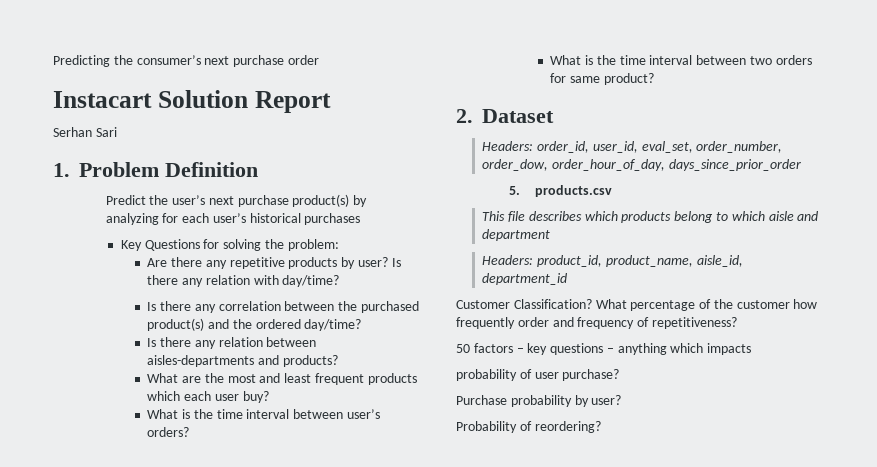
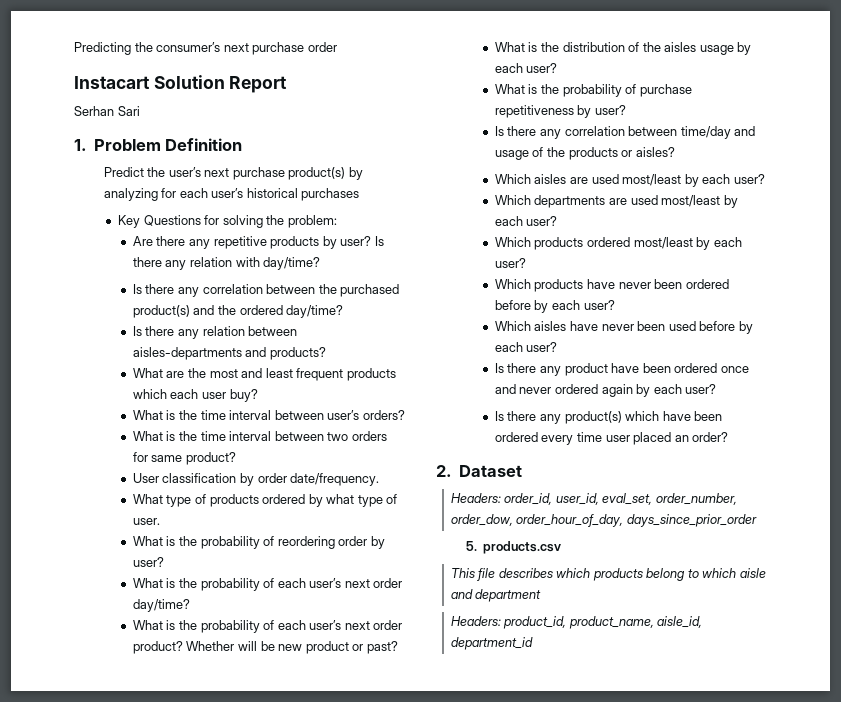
(654, 79) none -> [132,473,380,486] [132,494,398,507] [132,518,160,525] [132,536,385,549] [132,557,164,567] [132,578,403,591] [132,599,190,612] [132,620,403,633] [132,641,398,654] [494,42,752,55] [494,63,558,73] [494,84,692,97] [494,105,626,118] [494,126,756,139] [494,147,675,160] [494,174,765,187] [494,195,738,208] [494,216,558,226] [494,237,742,250] [494,258,526,268] [494,279,729,292] [494,300,615,313] [494,321,753,334] [494,342,558,352] [494,363,749,376] [494,384,717,397] [494,411,723,424] [494,432,729,445] // User classification by order date/frequency. // What type of products ordered by what type of user. // What is the probability of reordering order by user? // What is the probability of each user’s next order day/time? // What is the probability of each user’s next order product? Whether will be new product or past? // What is the distribution of the aisles usage by each user? // What is the probability of purchase repetitiveness by user? // Is there any correlation between time/day and usage of the products or aisles? // Which aisles are used most/least by each user? // Which departments are used most/least by each user? // Which products ordered most/least by each user? // Which products have never been ordered before by each user? // Which aisles have never been used before by each user? // Is there any product have been ordered once and never ordered again by each user? // Is there any product(s) which have been ordered every time user placed an order?
[456,299,818,311] [456,317,737,329] [456,343,752,355] [456,369,620,381] [456,395,622,407] [456,421,601,433] // Customer Classification? What percentage of the customer how frequently order and frequency of repetitiveness? // 50 factors – key questions – anything which impacts // probability of user purchase? // Purchase probability by user? // Probability of reordering? -> (533, 643) none

